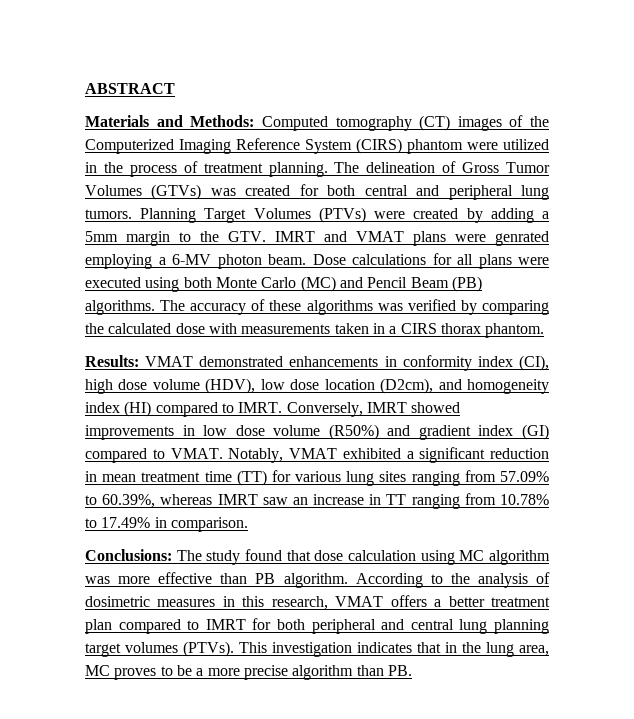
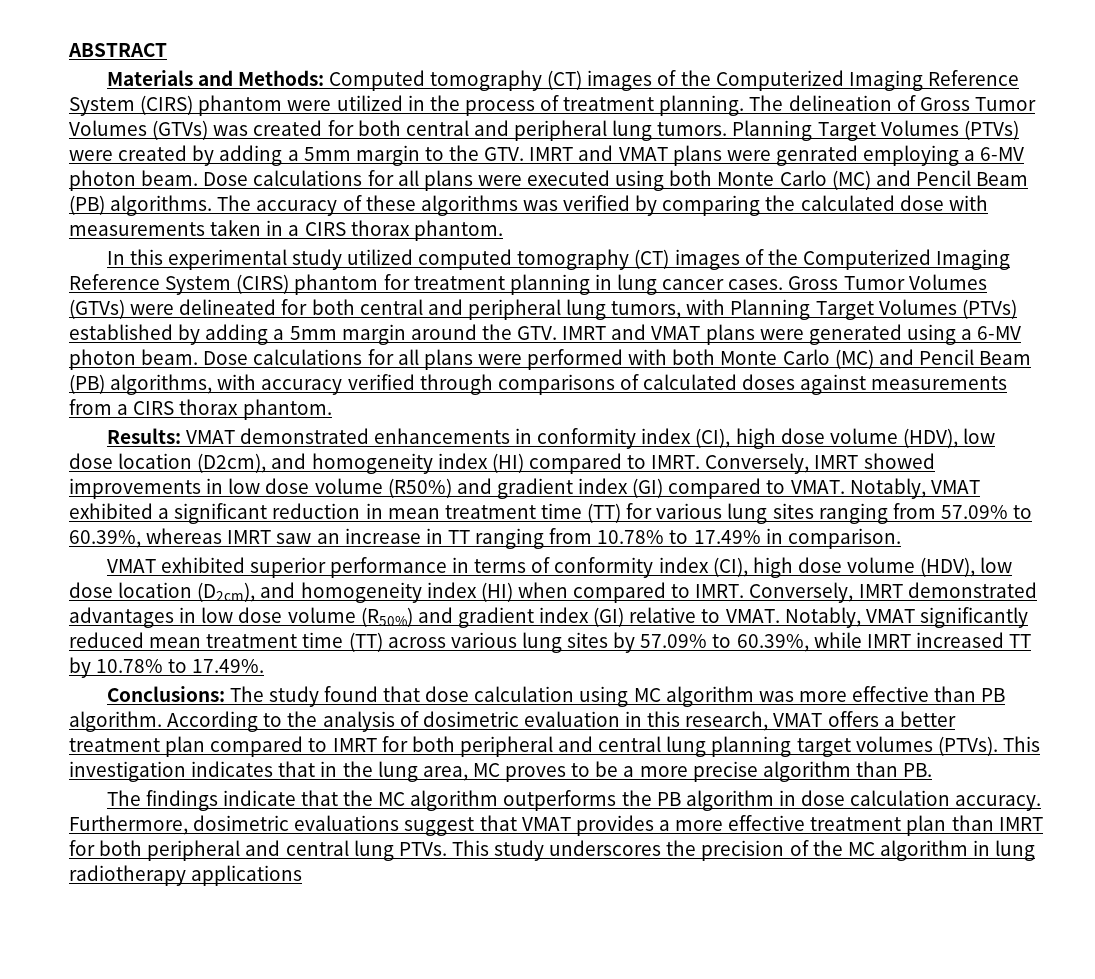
(545, 330) none -> [106,249,1011,270] [69,274,987,295] [69,299,1017,320] [69,324,1022,345] [69,349,1032,370] [69,374,1008,395] [69,399,332,420] // In this experimental study utilized computed tomography (CT) images of the Computerized Imaging Reference System (CIRS) phantom for treatment planning in lung cancer cases. Gross Tumor Volumes (GTVs) were delineated for both central and peripheral lung tumors, with Planning Target Volumes (PTVs) established by adding a 5mm margin around the GTV. IMRT and VMAT plans were generated using a 6-MV photon beam. Dose calculations for all plans were performed with both Monte Carlo (MC) and Pencil Beam (PB) algorithms, with accuracy verified through comparisons of calculated doses against measurements from a CIRS thorax phantom.
(248, 524) none -> [106,557,1013,578] [69,582,1037,603] [69,607,1028,628] [69,632,1032,653] [69,657,265,678] // VMAT exhibited superior performance in terms of conformity index (CI), high dose volume (HDV), low dose location (D2cm), and homogeneity index (HI) when compared to IMRT. Conversely, IMRT demonstrated advantages in low dose volume (R50%) and gradient index (GI) relative to VMAT. Notably, VMAT significantly reduced mean treatment time (TT) across various lung sites by 57.09% to 60.39%, while IMRT increased TT by 10.78% to 17.49%.
[157,599,216,607] measures -> [523,711,620,727] evaluation
(412, 670) none -> [106,790,1042,811] [69,815,1043,836] [69,840,1036,861] [69,865,303,886] // The findings indicate that the MC algorithm outperforms the PB algorithm in dose calculation accuracy. Furthermore, dosimetric evaluations suggest that VMAT provides a more effective treatment plan than IMRT for both peripheral and central lung PTVs. This study underscores the precision of the MC algorithm in lung radiotherapy applications

